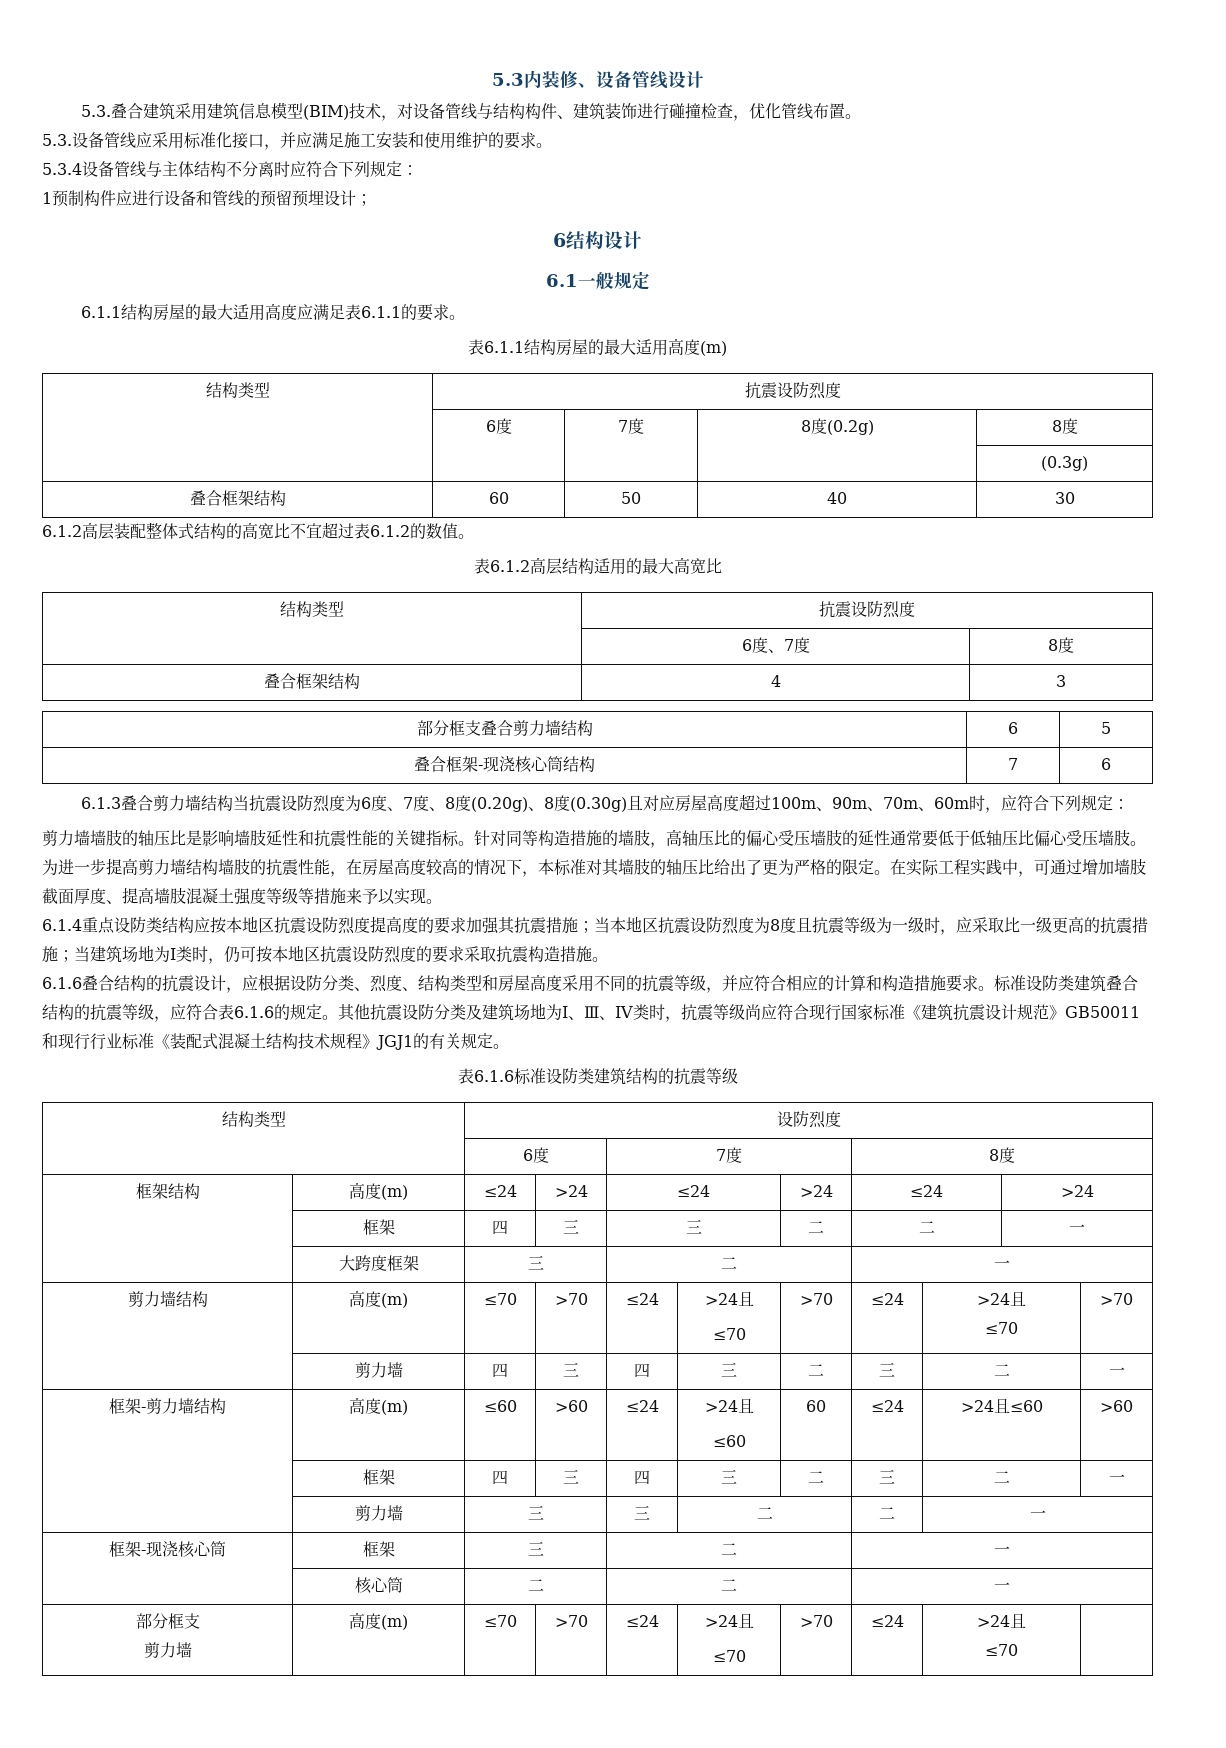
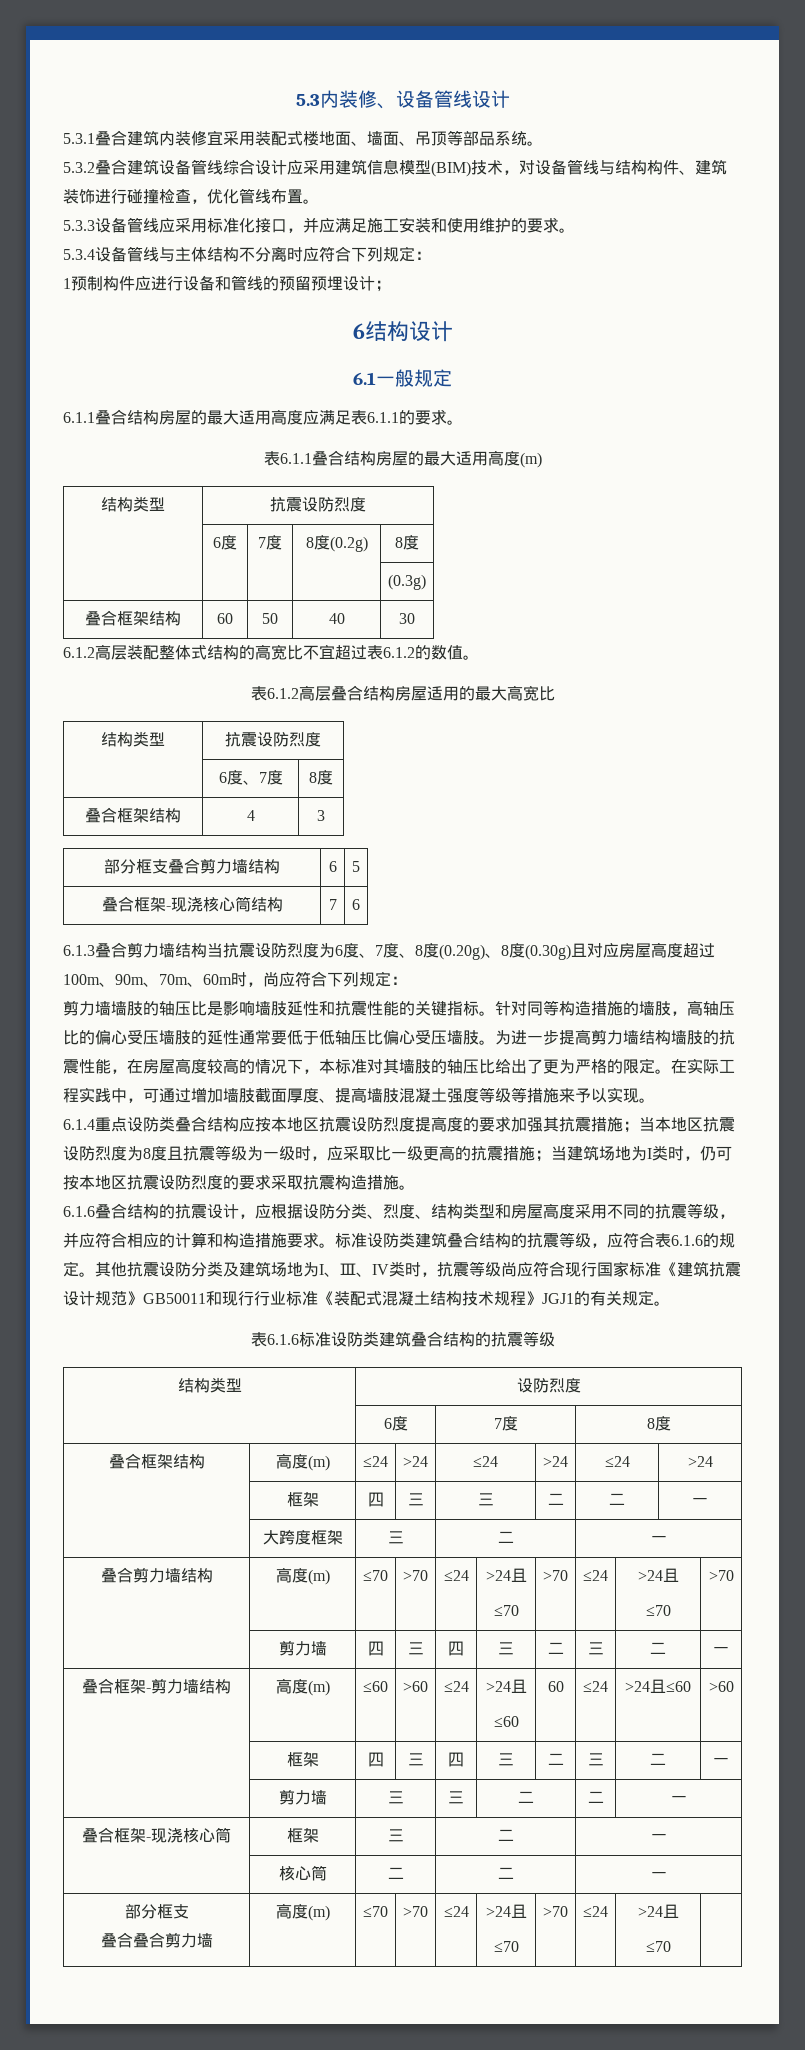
[81,103,176,120] 5.3.叠合建筑 -> [63,130,543,146] [63,159,303,175] 5.3.1叠合建筑内装修宜采用装配式楼地面、墙面、吊顶等部品系统。 // 5.3.2叠合建筑设备管线综合设计应
[42,134,72,146] 5.3. -> [63,220,95,231] 5.3.3
(122, 312) none -> [95,409,127,425] 叠合
(524, 347) none -> [311,450,344,466] 叠合
[561,558,594,574] 结构 -> [330,685,427,701] 叠合结构房屋
(1002, 810) none -> [263,972,279,987] 尚
(162, 925) none -> [175,1116,207,1132] 叠合
(626, 1076) none -> [410,1331,443,1347] 叠合
(1015, 1155) none -> [108,1453,141,1469] 叠合
(1010, 1264) none -> [100,1567,133,1583] 叠合
(1125, 1371) none -> [82,1678,114,1694] 叠合
(1046, 1514) none -> [82,1827,114,1843] 叠合
(200, 1621) none -> [100,1932,165,1948] 叠合叠合

